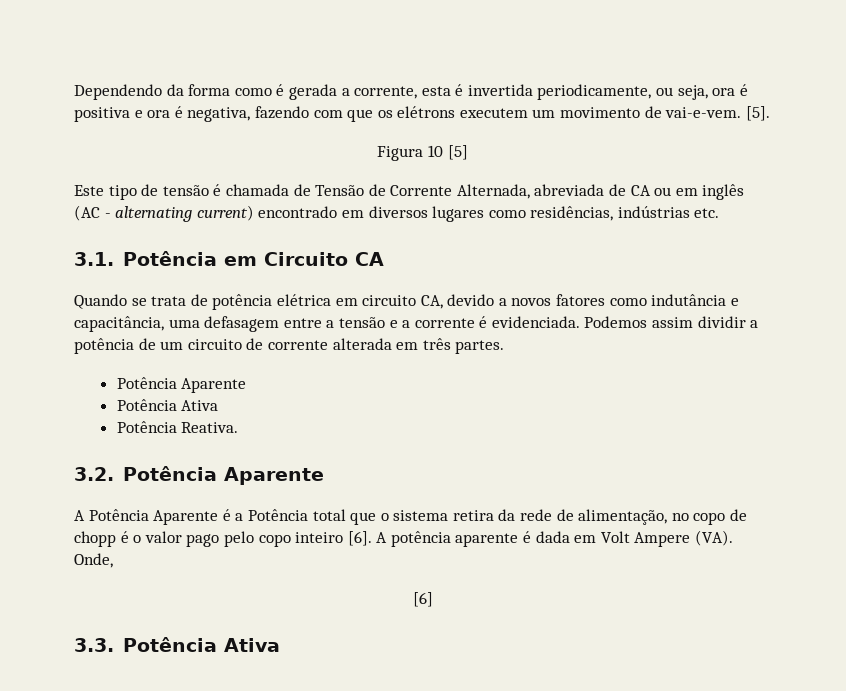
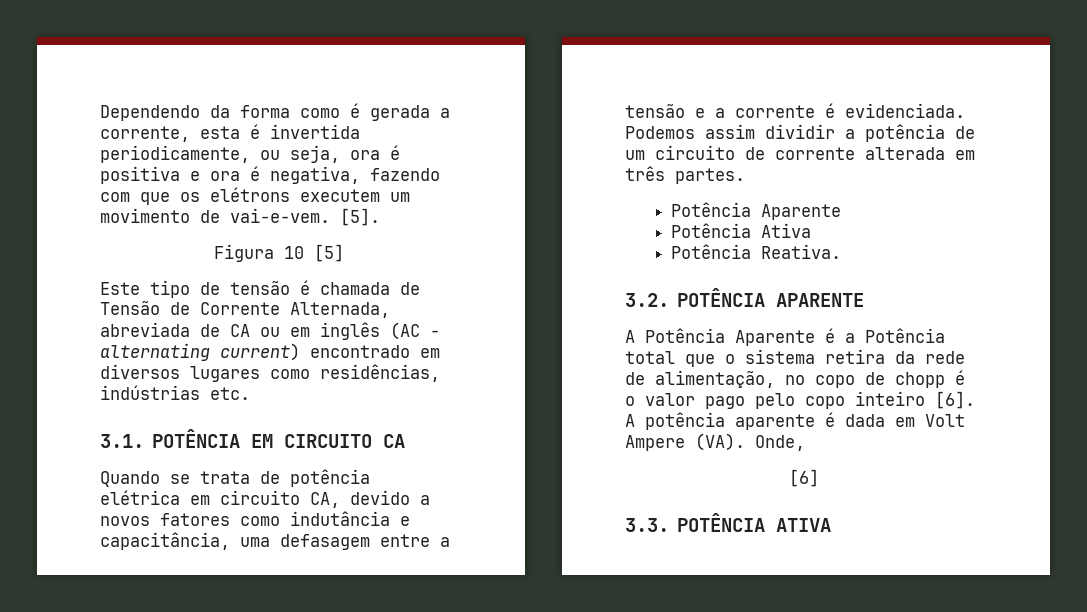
[122,251,348,266] Potência em Circuito -> [152,429,373,448] POTÊNCIA EM CIRCUITO
[122,466,324,485] Potência Aparente -> [677,288,865,307] POTÊNCIA APARENTE
[122,637,280,652] Potência Ativa -> [677,513,832,532] POTÊNCIA ATIVA

